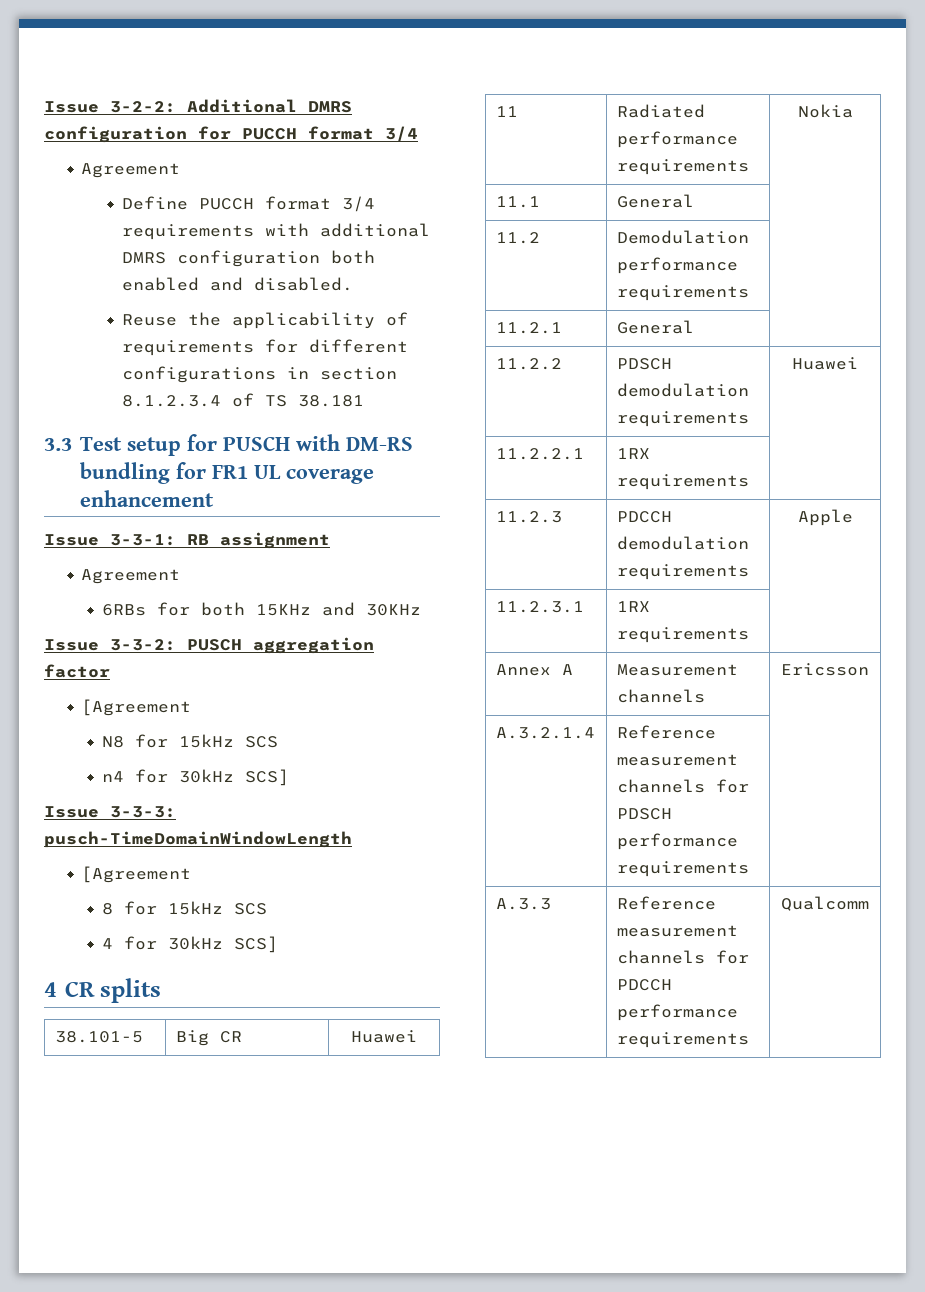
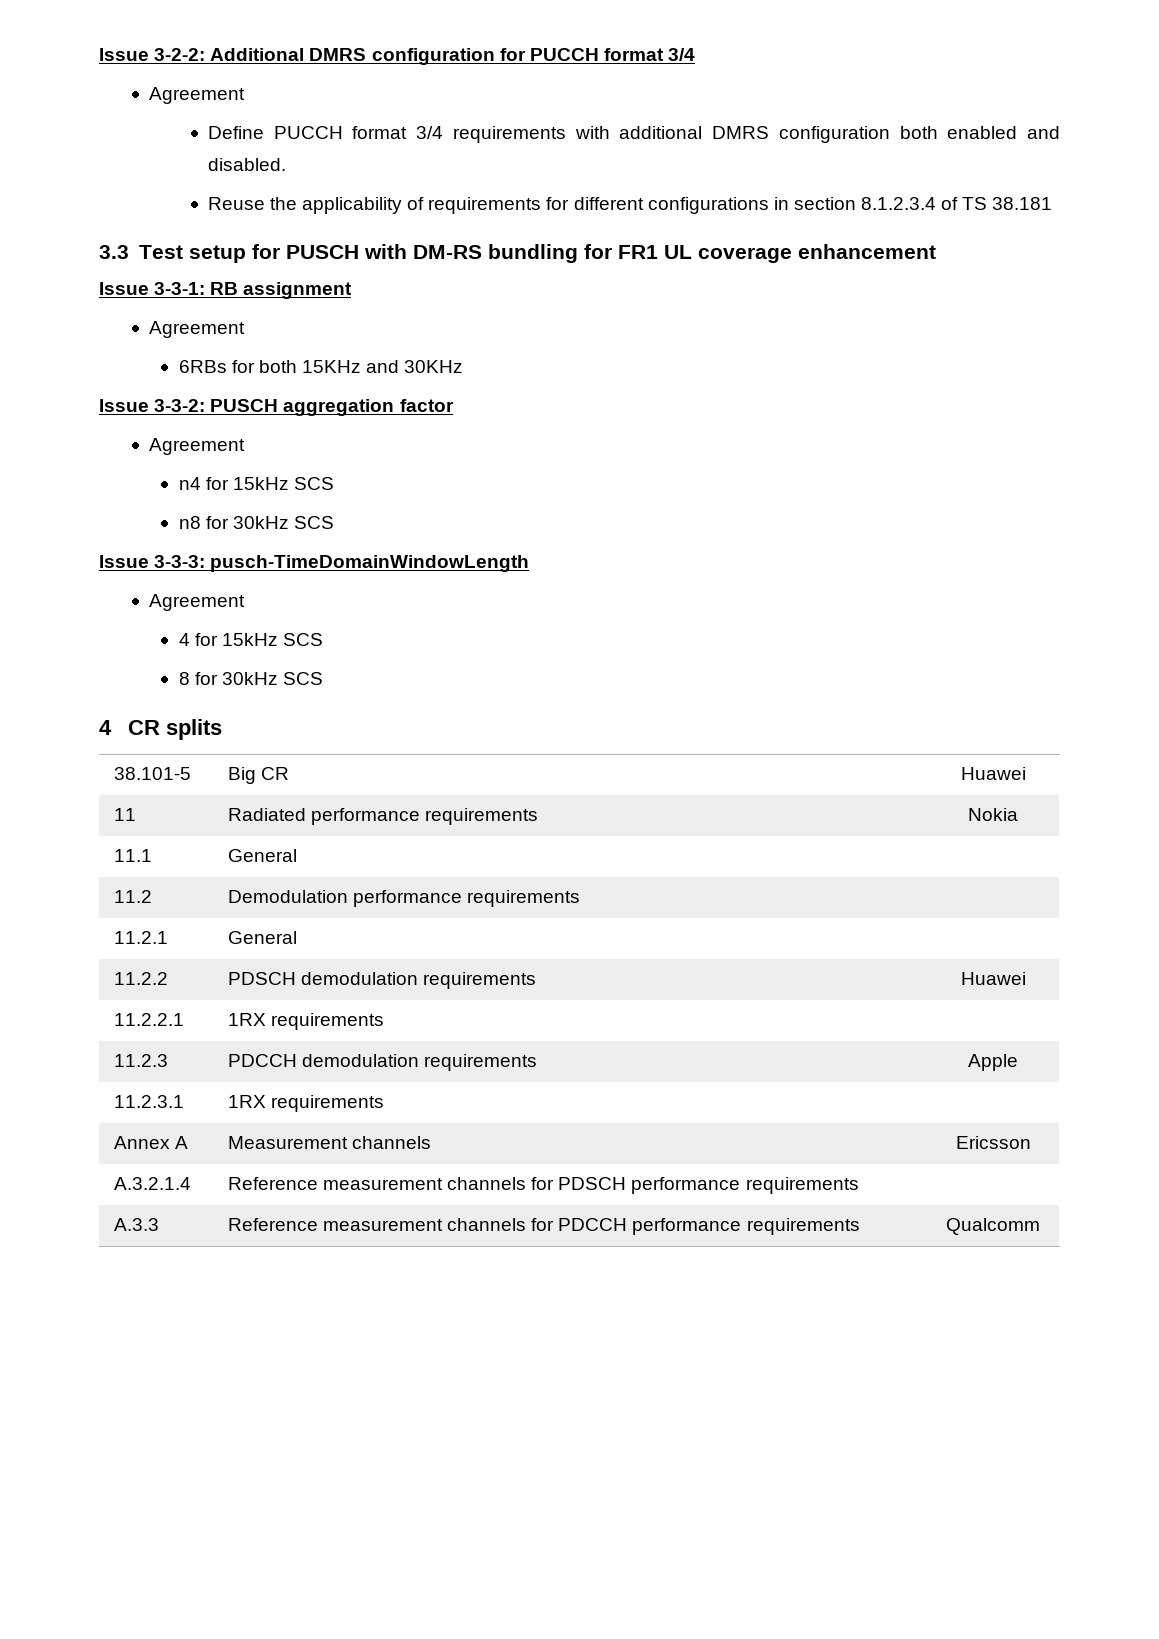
[81,699,192,716] [101,734,278,748] [101,769,289,786] [Agreement // N8 for 15kHz SCS // n4 for 30kHz SCS] -> [149,438,246,455] [178,477,334,490] [178,516,334,529] Agreement // n4 for 15kHz SCS // n8 for 30kHz SCS
[81,866,192,883] [101,901,267,915] [101,936,278,953] [Agreement // 8 for 15kHz SCS // 4 for 30kHz SCS] -> [149,594,246,611] [178,633,323,646] [178,672,323,685] Agreement // 4 for 15kHz SCS // 8 for 30kHz SCS

